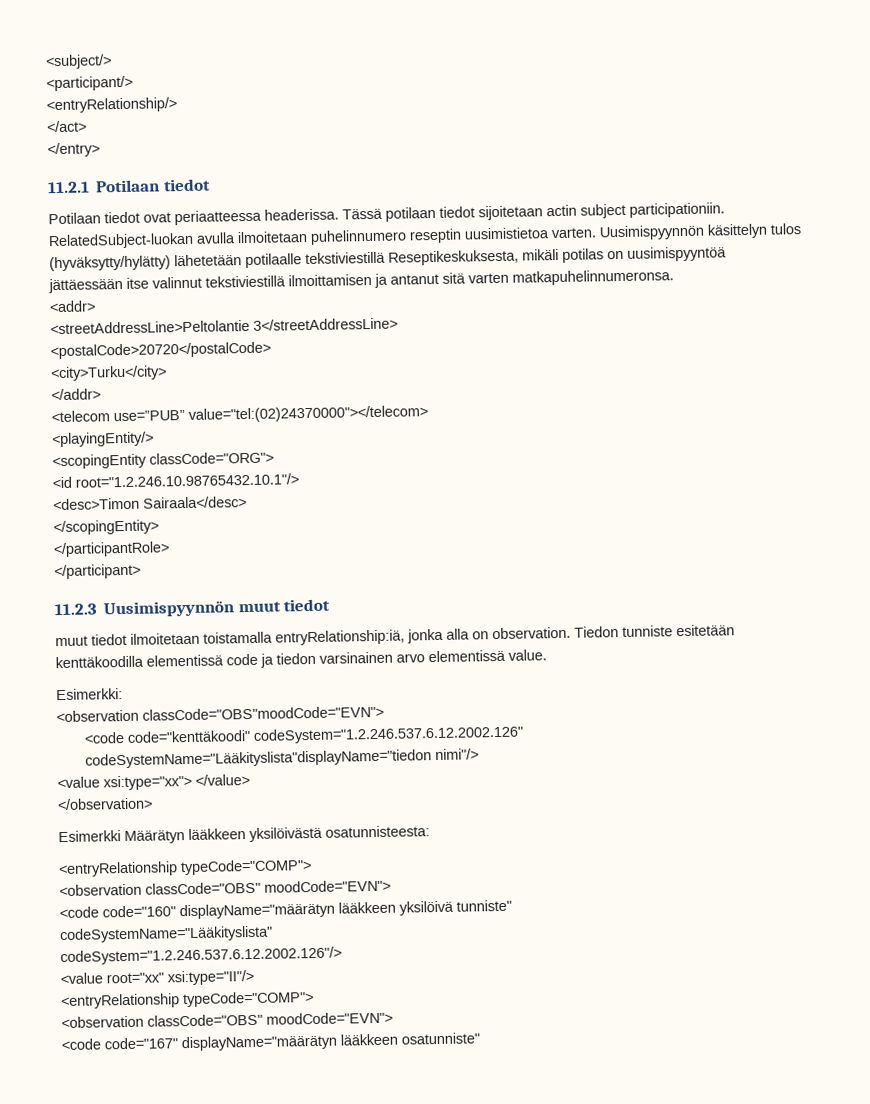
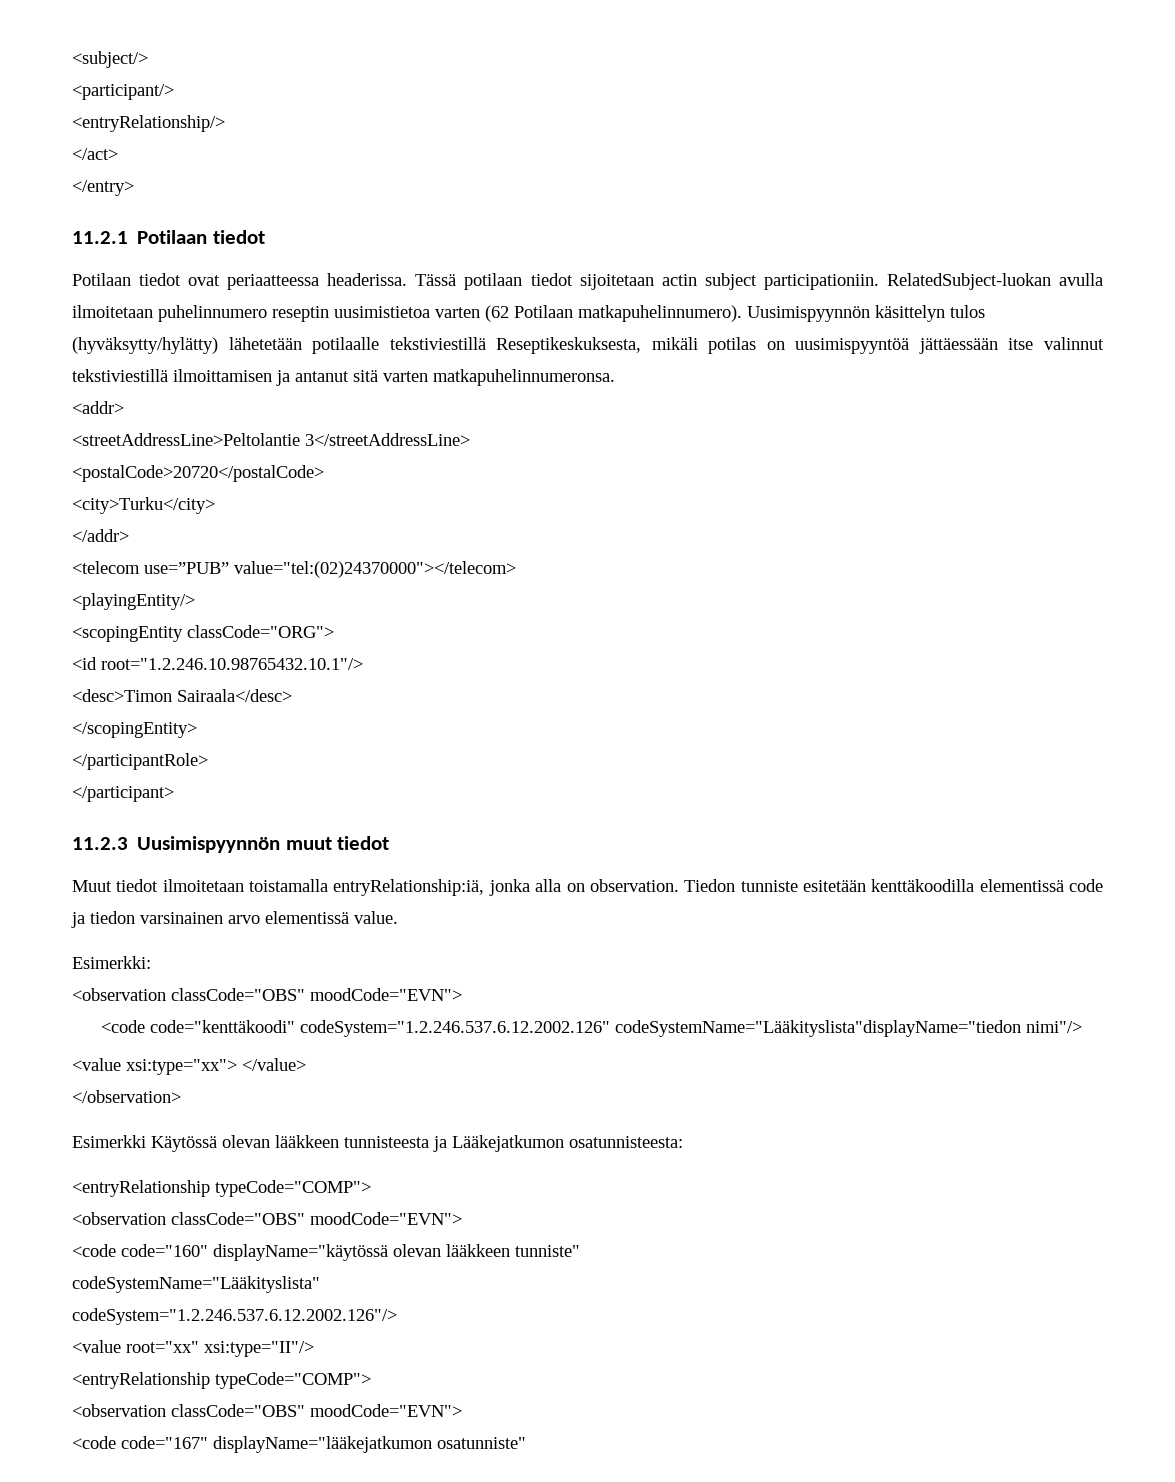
[551,227,596,239] varten. -> [435,305,742,322] varten (62 Potilaan matkapuhelinnumero).
[55,635,88,647] muut -> [72,880,112,892] Muut
[142,705,384,721] classCode="OBS"moodCode="EVN"> -> [171,988,462,1001] classCode="OBS" moodCode="EVN">
[124,826,323,845] Määrätyn lääkkeen yksilöivästä -> [151,1135,564,1152] Käytössä olevan lääkkeen tunnisteesta ja Lääkejatkumon
[179,900,454,920] displayName="määrätyn lääkkeen yksilöivä -> [213,1244,510,1261] displayName="käytössä olevan lääkkeen
[181,1033,398,1052] displayName="määrätyn lääkkeen -> [213,1436,432,1453] displayName="lääkejatkumon

